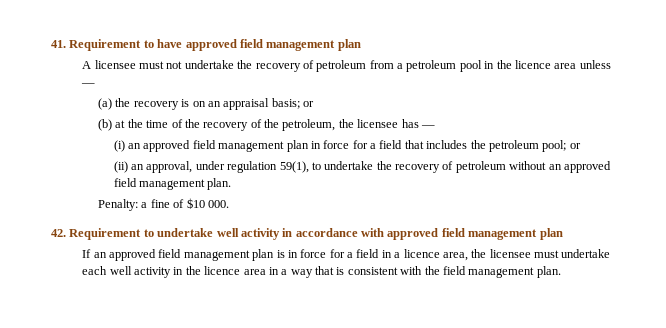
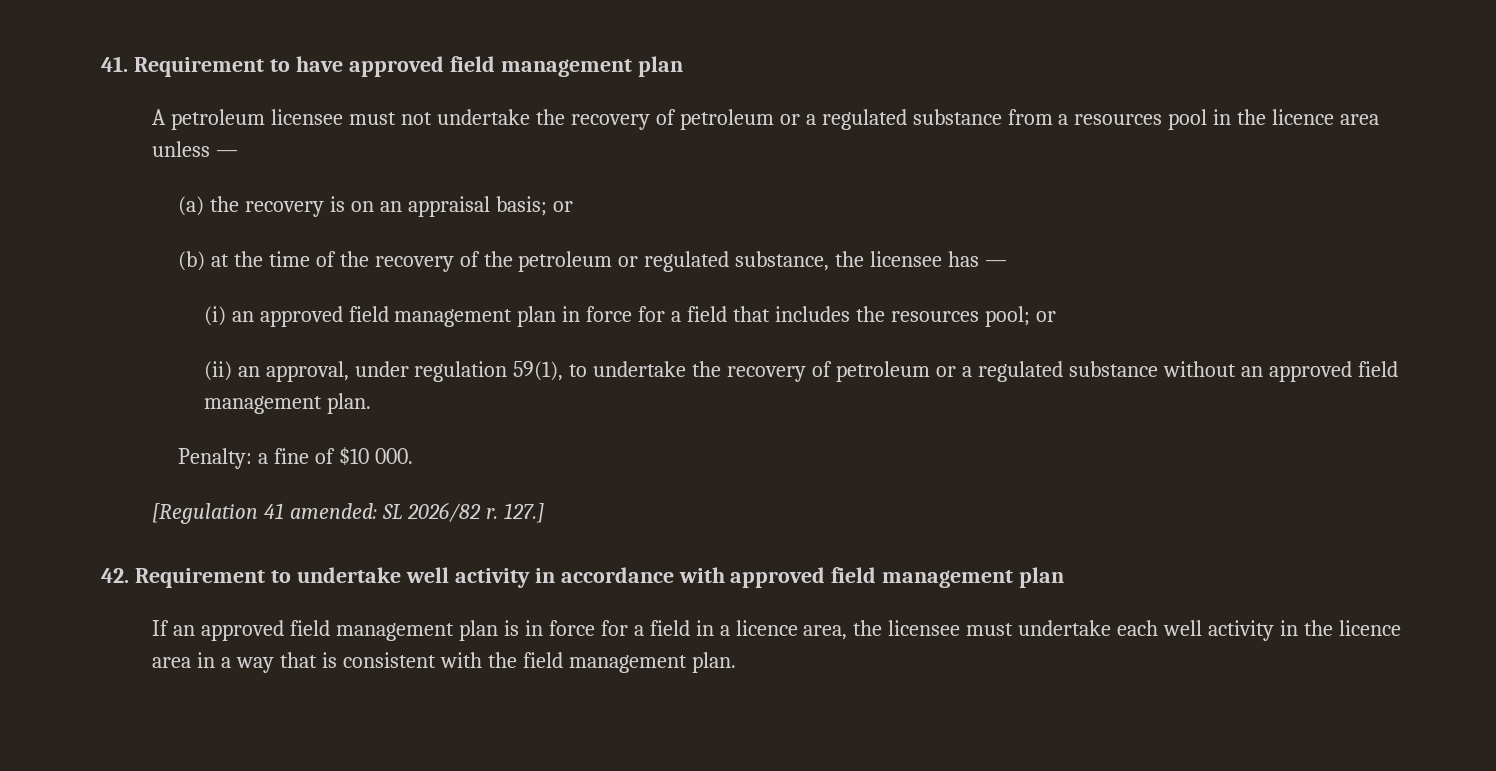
(92, 65) none -> [171,109,266,130] petroleum
(367, 66) none -> [779,109,1002,130] or a regulated substance
[406,60,457,72] petroleum -> [1074,114,1163,125] resources
[282,119,336,131] petroleum, -> [518,251,830,272] petroleum or regulated substance,
[488,140,539,152] petroleum -> [890,311,979,322] resources
(506, 167) none -> [935,361,1158,382] or a regulated substance
(229, 204) none -> [152,502,544,524] // [Regulation 41 amended: SL 2026/82 r. 127.]

